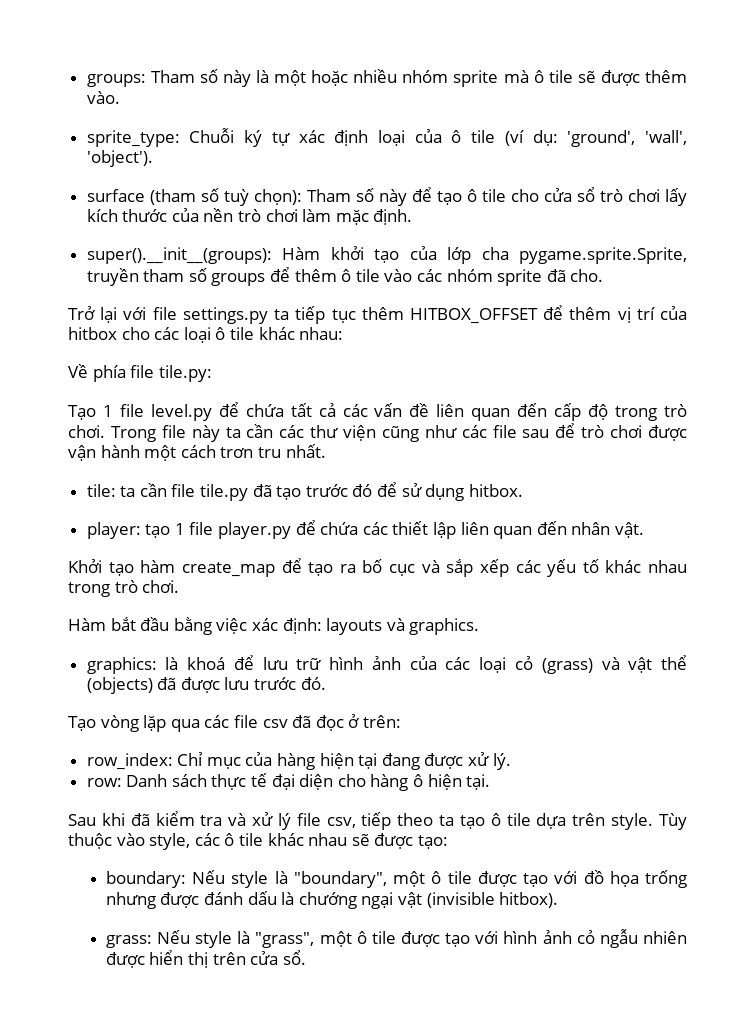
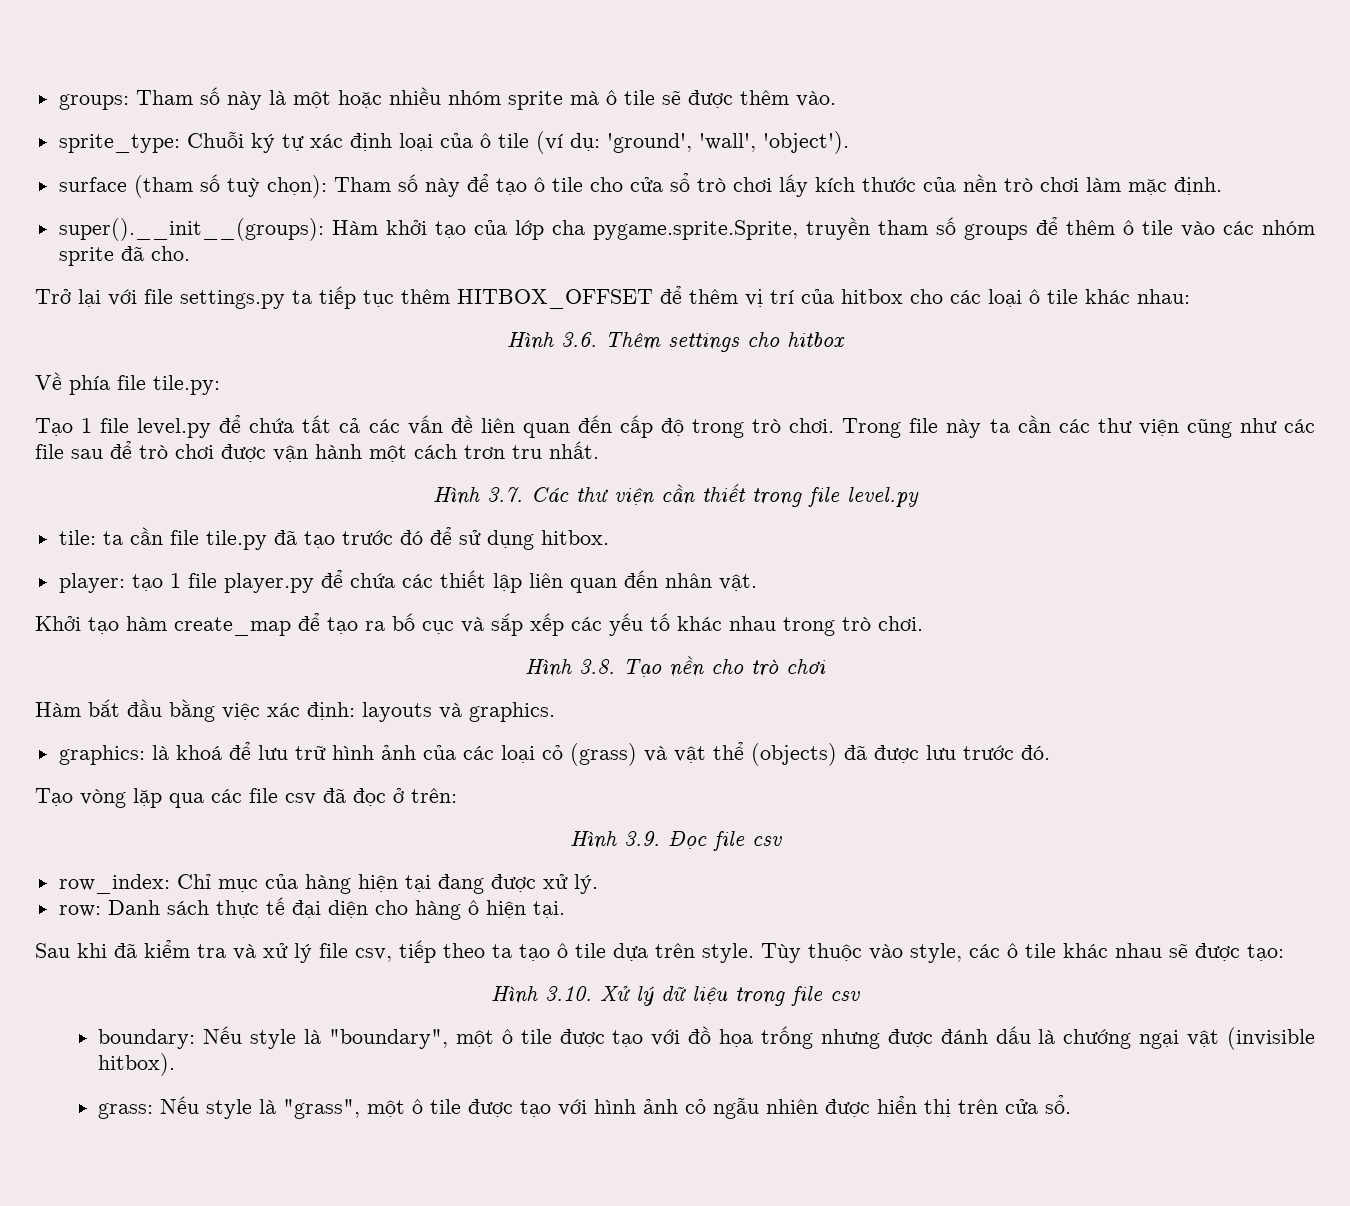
(344, 333) none -> [507,332,845,352] // Hình 3.6. Thêm settings cho hitbox
(326, 451) none -> [432,484,919,507] // Hình 3.7. Các thư viện cần thiết trong file level.py
(180, 586) none -> [525,656,826,677] // Hình 3.8. Tạo nền cho trò chơi
(401, 721) none -> [569,831,782,851] // Hình 3.9. Đọc file csv
(448, 842) none -> [491,986,860,1006] // Hình 3.10. Xử lý dữ liệu trong file csv

